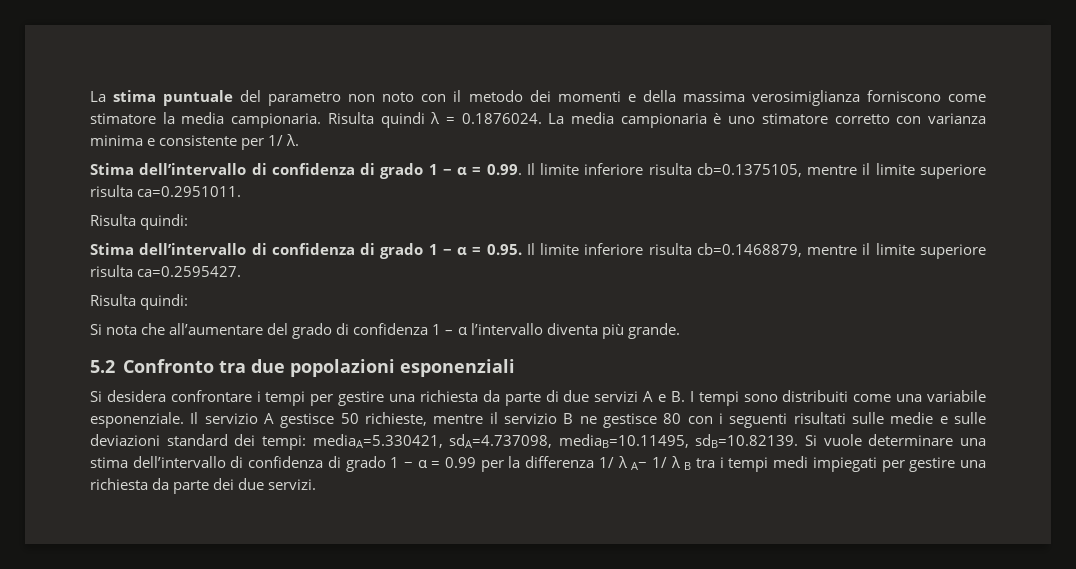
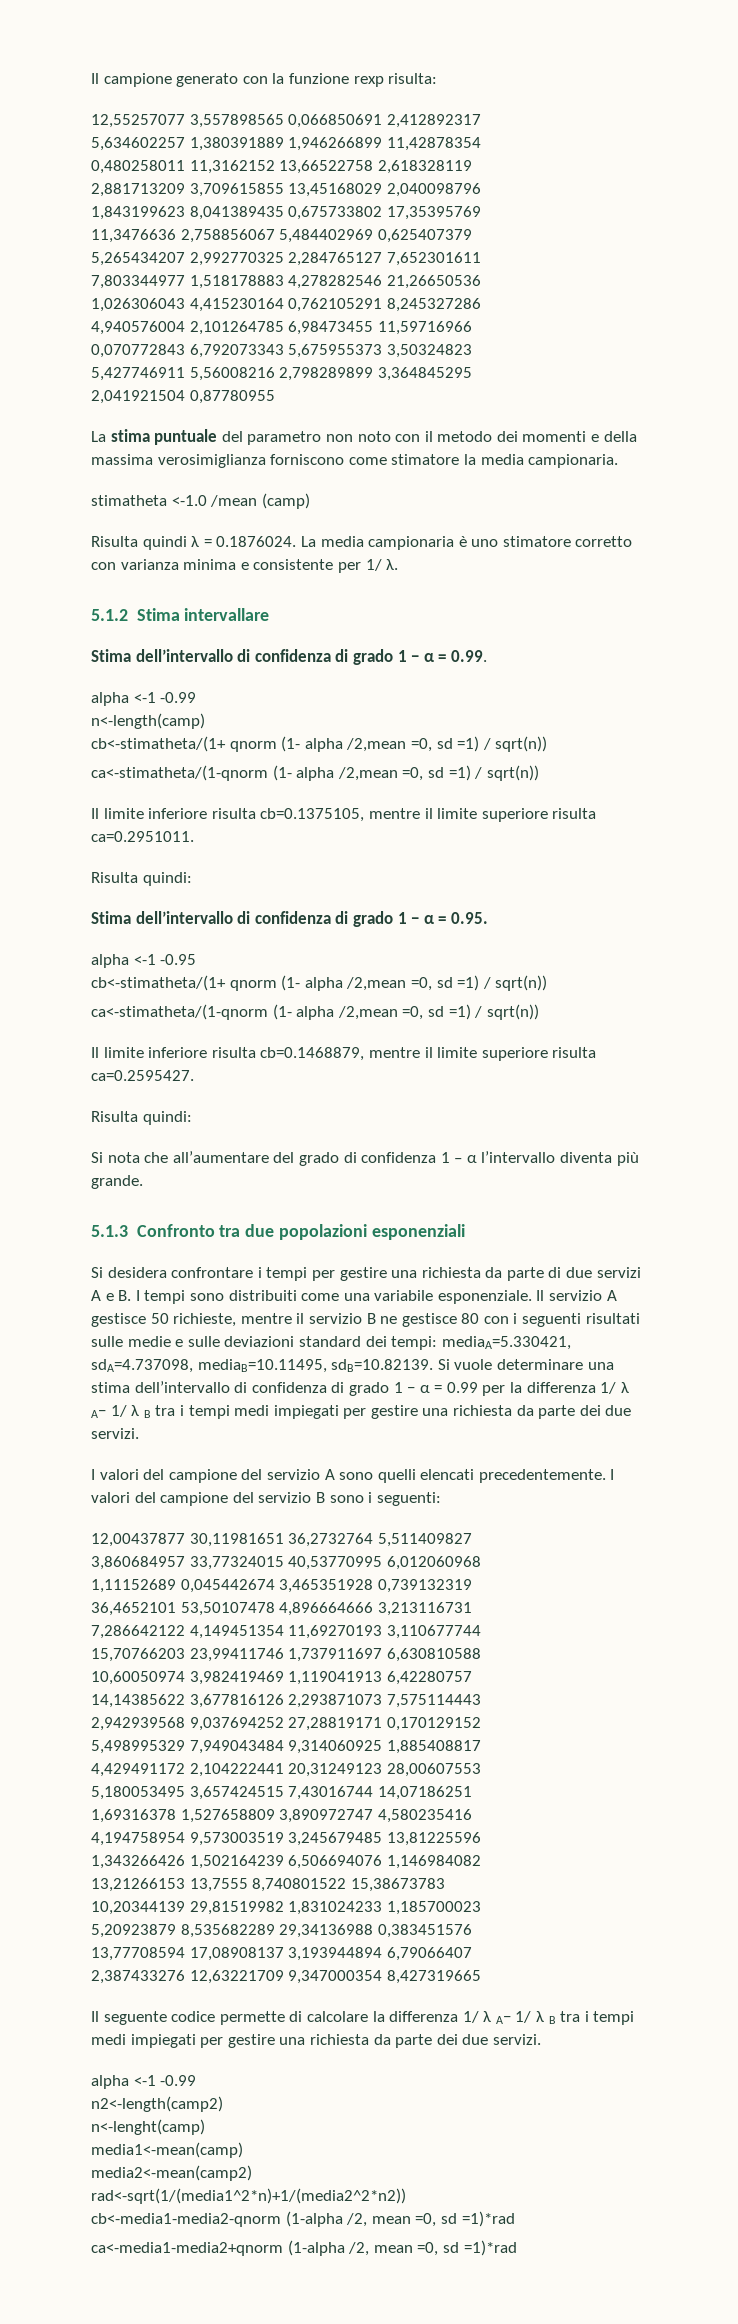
(90, 96) none -> [91,73,438,87] [91,114,481,128] [91,137,481,151] [91,160,472,174] [91,183,481,197] [91,206,481,220] [91,229,472,243] [91,252,481,266] [91,275,481,289] [91,298,481,312] [91,321,472,335] [91,344,472,358] [91,367,472,381] [91,390,275,404] Il campione generato con la funzione rexp risulta: // 12,55257077 3,557898565 0,066850691 2,412892317 // 5,634602257 1,380391889 1,946266899 11,42878354 // 0,480258011 11,3162152 13,66522758 2,618328119 // 2,881713209 3,709615855 13,45168029 2,040098796 // 1,843199623 8,041389435 0,675733802 17,35395769 // 11,3476636 2,758856067 5,484402969 0,625407379 // 5,265434207 2,992770325 2,284765127 7,652301611 // 7,803344977 1,518178883 4,278282546 21,26650536 // 1,026306043 4,415230164 0,762105291 8,245327286 // 4,940576004 2,101264785 6,98473455 11,59716966 // 0,070772843 6,792073343 5,675955373 3,50324823 // 5,427746911 5,56008216 2,798289899 3,364845295 // 2,041921504 0,87780955 //
(322, 120) none -> [91,493,310,509] // stimatheta <-1.0 /mean (camp) //
(300, 140) none -> [91,608,270,621] // 5.1.2 Stima intervallare
(522, 169) none -> [91,692,197,706] [91,713,205,729] [91,736,548,752] [91,765,539,781] // alpha <-1 -0.99 // n<-length(camp) // cb<-stimatheta/(1+ qnorm (1- alpha /2,mean =0, sd =1) / sqrt(n)) // ca<-stimatheta/(1-qnorm (1- alpha /2,mean =0, sd =1) / sqrt(n)) //
(522, 249) none -> [91,954,197,968] [91,975,548,991] [91,1004,539,1020] // alpha <-1 -0.95 // cb<-stimatheta/(1+ qnorm (1- alpha /2,mean =0, sd =1) / sqrt(n)) // ca<-stimatheta/(1-qnorm (1- alpha /2,mean =0, sd =1) / sqrt(n)) //
[90,360,115,373] 5.2 -> [91,1225,128,1237] 5.1.3
(317, 484) none -> [91,1469,615,1483] [91,1492,441,1506] [91,1533,472,1547] [91,1556,481,1570] [91,1579,472,1593] [91,1602,472,1616] [91,1625,481,1639] [91,1648,481,1662] [91,1671,472,1685] [91,1694,481,1708] [91,1717,481,1731] [91,1740,481,1754] [91,1763,481,1777] [91,1786,472,1800] [91,1809,472,1823] [91,1832,481,1846] [91,1855,481,1869] [91,1878,445,1892] [91,1901,481,1915] [91,1924,472,1938] [91,1947,472,1961] [91,1970,481,1984] [91,2011,635,2025] [91,2034,541,2048] [91,2075,197,2089] [91,2096,223,2112] [91,2119,205,2135] [91,2142,243,2158] [91,2165,252,2181] [91,2188,406,2204] [91,2211,515,2227] [91,2240,517,2256] // I valori del campione del servizio A sono quelli elencati precedentemente. I valori del campione del servizio B sono i seguenti: // 12,00437877 30,11981651 36,2732764 5,511409827 // 3,860684957 33,77324015 40,53770995 6,012060968 // 1,11152689 0,045442674 3,465351928 0,739132319 // 36,4652101 53,50107478 4,896664666 3,213116731 // 7,286642122 4,149451354 11,69270193 3,110677744 // 15,70766203 23,99411746 1,737911697 6,630810588 // 10,60050974 3,982419469 1,119041913 6,42280757 // 14,14385622 3,677816126 2,293871073 7,575114443 // 2,942939568 9,037694252 27,28819171 0,170129152 // 5,498995329 7,949043484 9,314060925 1,885408817 // 4,429491172 2,104222441 20,31249123 28,00607553 // 5,180053495 3,657424515 7,43016744 14,07186251 // 1,69316378 1,527658809 3,890972747 4,580235416 // 4,194758954 9,573003519 3,245679485 13,81225596 // 1,343266426 1,502164239 6,506694076 1,146984082 // 13,21266153 13,7555 8,740801522 15,38673783 // 10,20344139 29,81519982 1,831024233 1,185700023 // 5,20923879 8,535682289 29,34136988 0,383451576 // 13,77708594 17,08908137 3,193944894 6,79066407 // 2,387433276 12,63221709 9,347000354 8,427319665 // Il seguente codice permette di calcolare la differenza 1/ λ A− 1/ λ B tra i tempi medi impiegati per gestire una richiesta da parte dei due servizi. // alpha <-1 -0.99 // n2<-length(camp2) // n<-lenght(camp) // media1<-mean(camp) // media2<-mean(camp2) // rad<-sqrt(1/(media1^2*n)+1/(media2^2*n2)) // cb<-media1-media2-qnorm (1-alpha /2, mean =0, sd =1)*rad // ca<-media1-media2+qnorm (1-alpha /2, mean =0, sd =1)*rad

